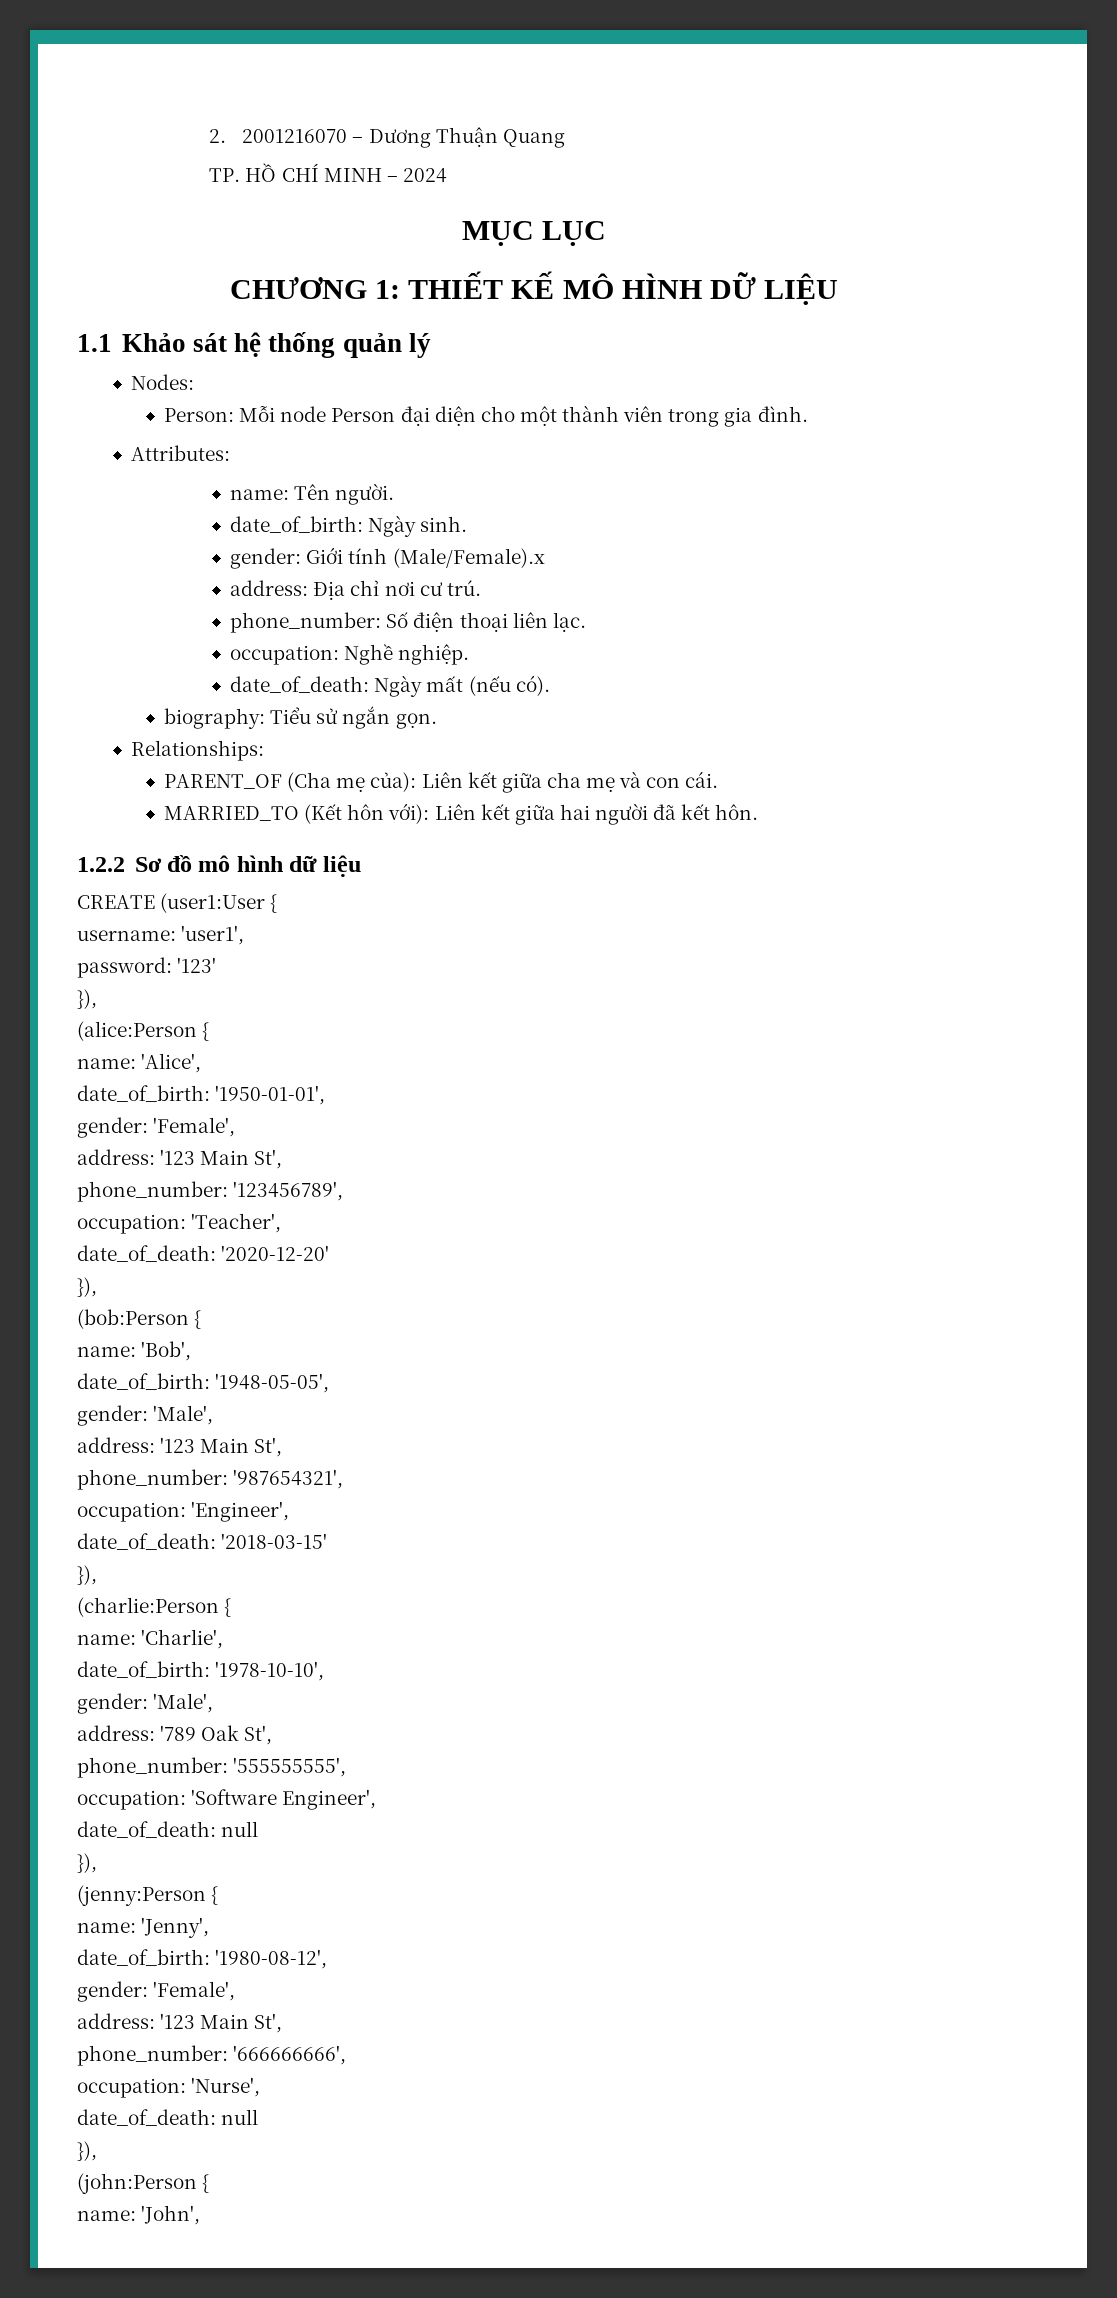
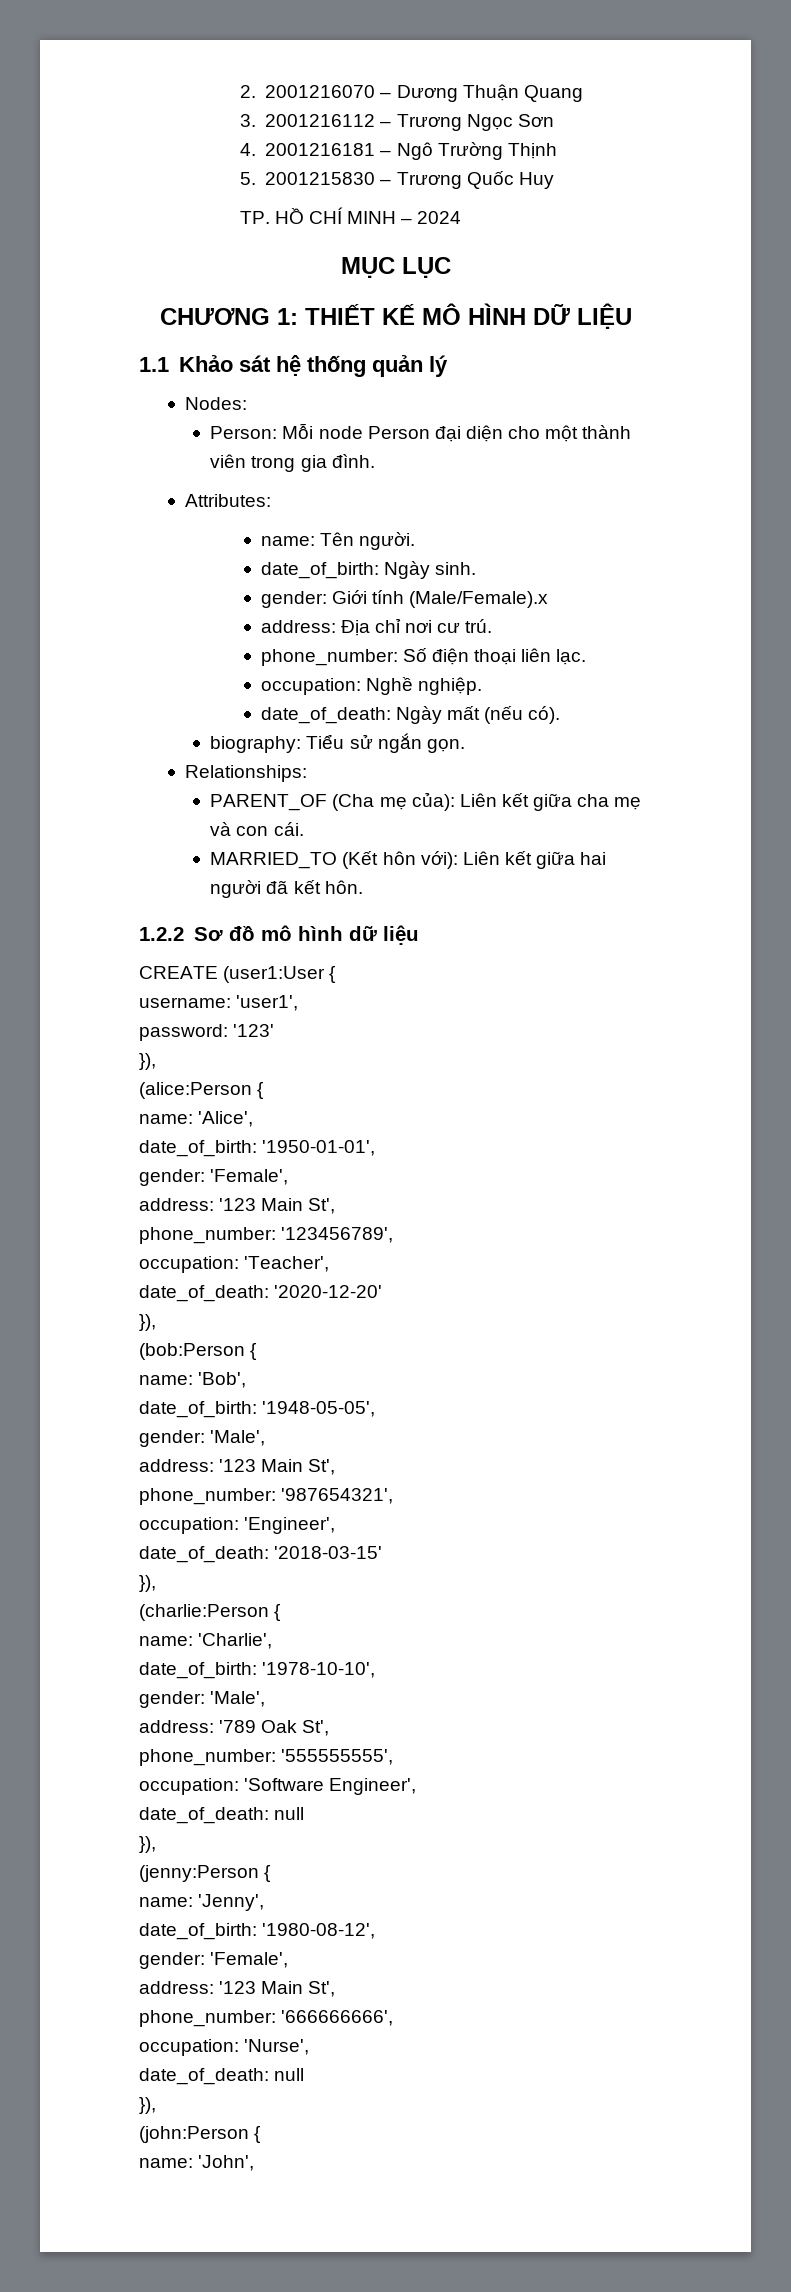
(565, 138) none -> [239,114,554,131] [239,142,557,160] [239,171,554,189] // 3. 2001216112 – Trương Ngọc Sơn // 4. 2001216181 – Ngô Trường Thịnh // 5. 2001215830 – Trương Quốc Huy

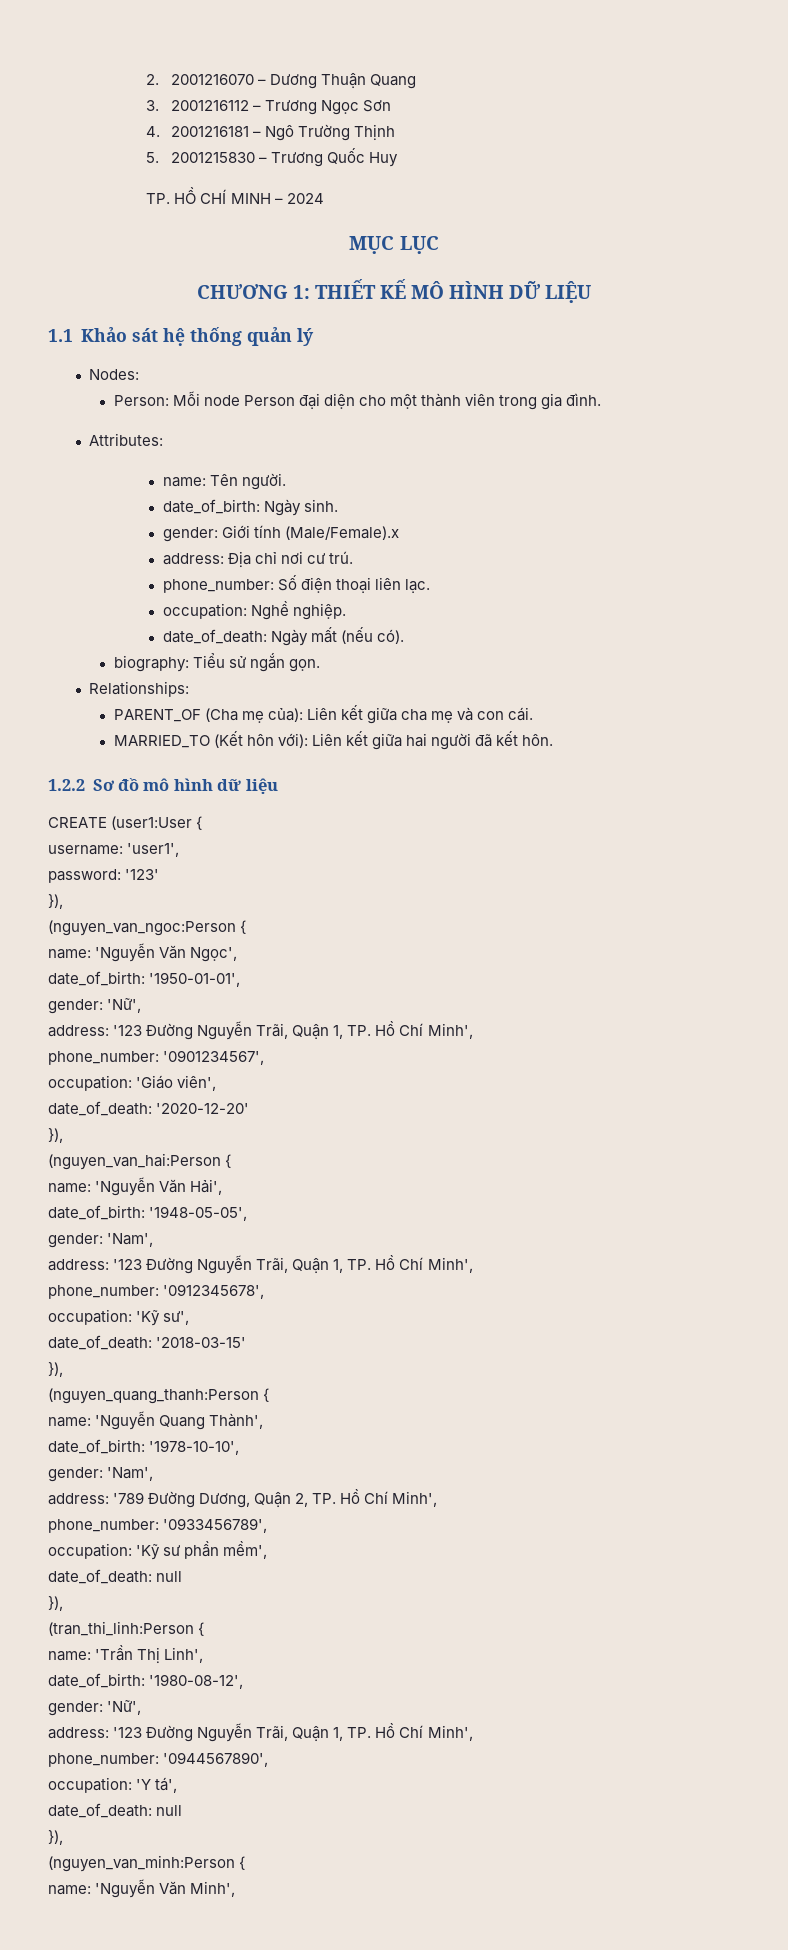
[139,1082,265,1099] [139,1111,254,1127] (alice:Person { // name: 'Alice', -> [48,920,247,936] [48,943,238,962] (nguyen_van_ngoc:Person { // name: 'Nguyễn Văn Ngọc',
[210,1169,289,1185] [139,1198,336,1214] [139,1227,394,1244] [139,1256,330,1273] 'Female', // address: '123 Main St', // phone_number: '123456789', // occupation: 'Teacher', -> [107,998,142,1013] [48,1021,473,1040] [48,1050,265,1065] [48,1075,217,1091] 'Nữ', // address: '123 Đường Nguyễn Trãi, Quận 1, TP. Hồ Chí Minh', // phone_number: '0901234567', // occupation: 'Giáo viên',
[139,1343,258,1360] [139,1372,247,1388] (bob:Person { // name: 'Bob', -> [48,1153,232,1170] [48,1177,223,1196] (nguyen_van_hai:Person { // name: 'Nguyễn Văn Hải',
[210,1430,266,1446] [139,1459,336,1475] [139,1488,394,1505] [139,1517,336,1534] 'Male', // address: '123 Main St', // phone_number: '987654321', // occupation: 'Engineer', -> [107,1233,154,1247] [48,1255,473,1274] [48,1284,265,1299] [48,1309,190,1326] 'Nam', // address: '123 Đường Nguyễn Trãi, Quận 1, TP. Hồ Chí Minh', // phone_number: '0912345678', // occupation: 'Kỹ sư',
[139,1604,282,1621] [139,1633,273,1649] (charlie:Person { // name: 'Charlie', -> [48,1388,270,1404] [48,1411,264,1430] (nguyen_quang_thanh:Person { // name: 'Nguyễn Quang Thành',
[210,1691,266,1707] 'Male', -> [107,1467,154,1481] 'Nam',
[261,1720,330,1736] [139,1749,394,1766] [139,1778,417,1795] [139,1807,305,1824] [139,1836,156,1853] [139,1865,272,1882] [139,1894,265,1911] Oak St', // phone_number: '555555555', // occupation: 'Software Engineer', // date_of_death: null // }), // (jenny:Person { // name: 'Jenny', -> [148,1489,438,1508] [48,1518,268,1533] [48,1541,268,1560] [48,1569,183,1584] [48,1596,63,1611] [48,1621,205,1636] [48,1645,204,1664] Đường Dương, Quận 2, TP. Hồ Chí Minh', // phone_number: '0933456789', // occupation: 'Kỹ sư phần mềm', // date_of_death: null // }), // (tran_thi_linh:Person { // name: 'Trần Thị Linh',
[210,1952,289,1968] [139,1981,336,1997] [139,2010,394,2027] [139,2039,310,2056] [139,2068,305,2085] [139,2097,156,2114] [139,2126,262,2143] [139,2155,255,2171] 'Female', // address: '123 Main St', // phone_number: '666666666', // occupation: 'Nurse', // date_of_death: null // }), // (john:Person { // name: 'John', -> [107,1700,142,1715] [48,1723,473,1742] [48,1752,269,1767] [48,1777,178,1793] [48,1803,183,1818] [48,1830,63,1845] [48,1855,246,1872] [48,1879,236,1898] 'Nữ', // address: '123 Đường Nguyễn Trãi, Quận 1, TP. Hồ Chí Minh', // phone_number: '0944567890', // occupation: 'Y tá', // date_of_death: null // }), // (nguyen_van_minh:Person { // name: 'Nguyễn Văn Minh',

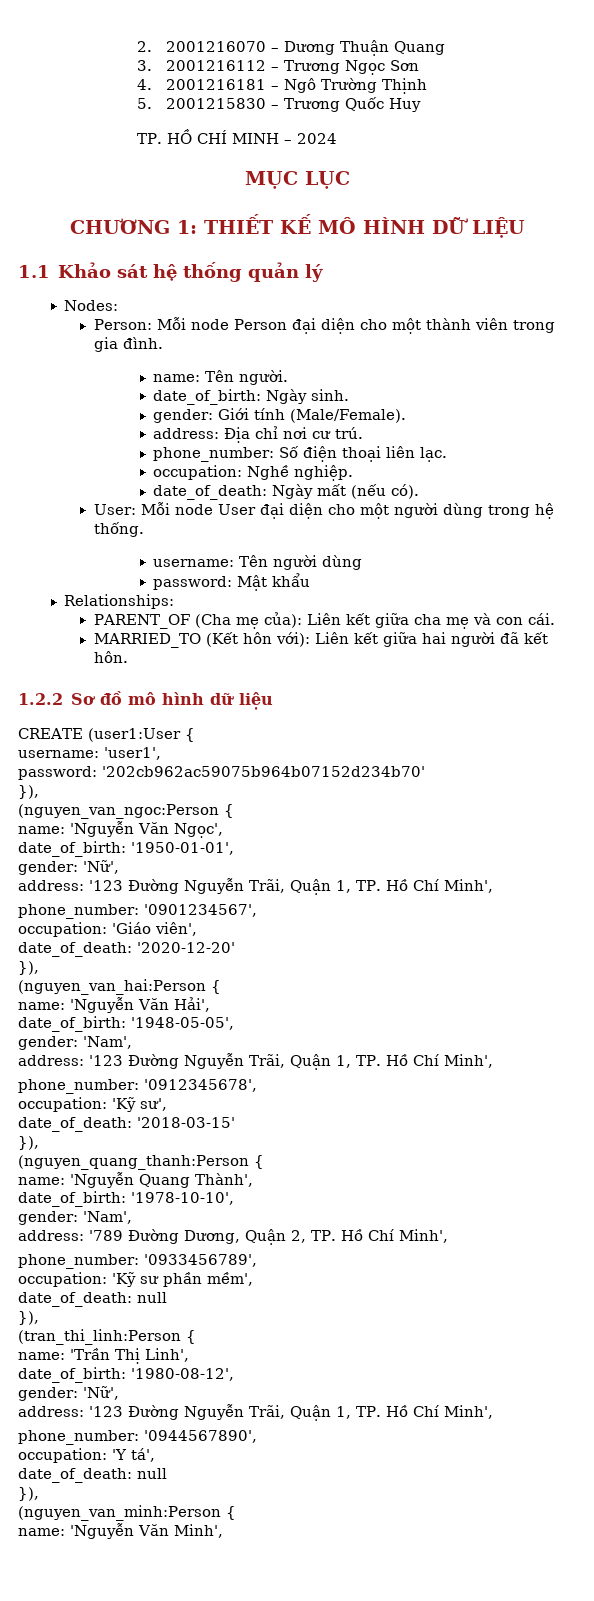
[89,433,164,446] // Attributes: -> (163, 343) none
[285,526,400,540] (Male/Female).x -> [290,409,407,423] (Male/Female).
[113,653,320,672] biography: Tiểu sử ngắn gọn. -> [93,502,554,519] [93,522,144,537] [153,555,363,570] [153,573,311,591] User: Mỗi node User đại diện cho một người dùng trong hệ thống. // username: Tên người dùng // password: Mật khẩu
[125,869,160,880] '123' -> [102,766,425,777] '202cb962ac59075b964b07152d234b70'

